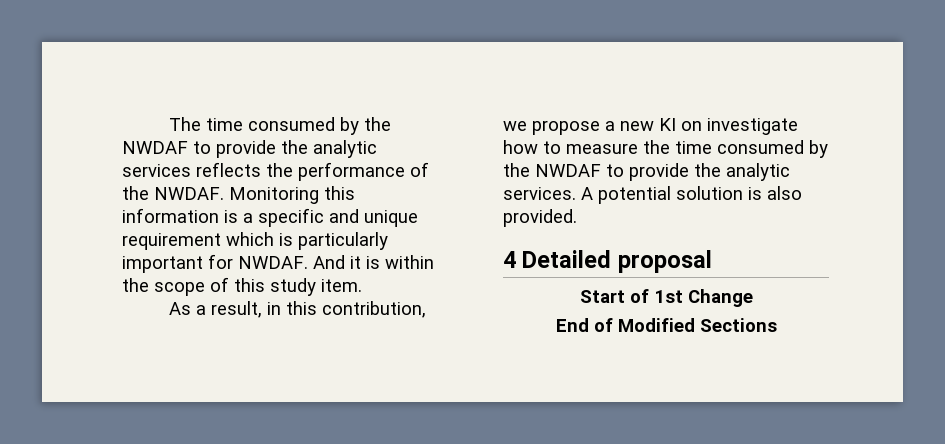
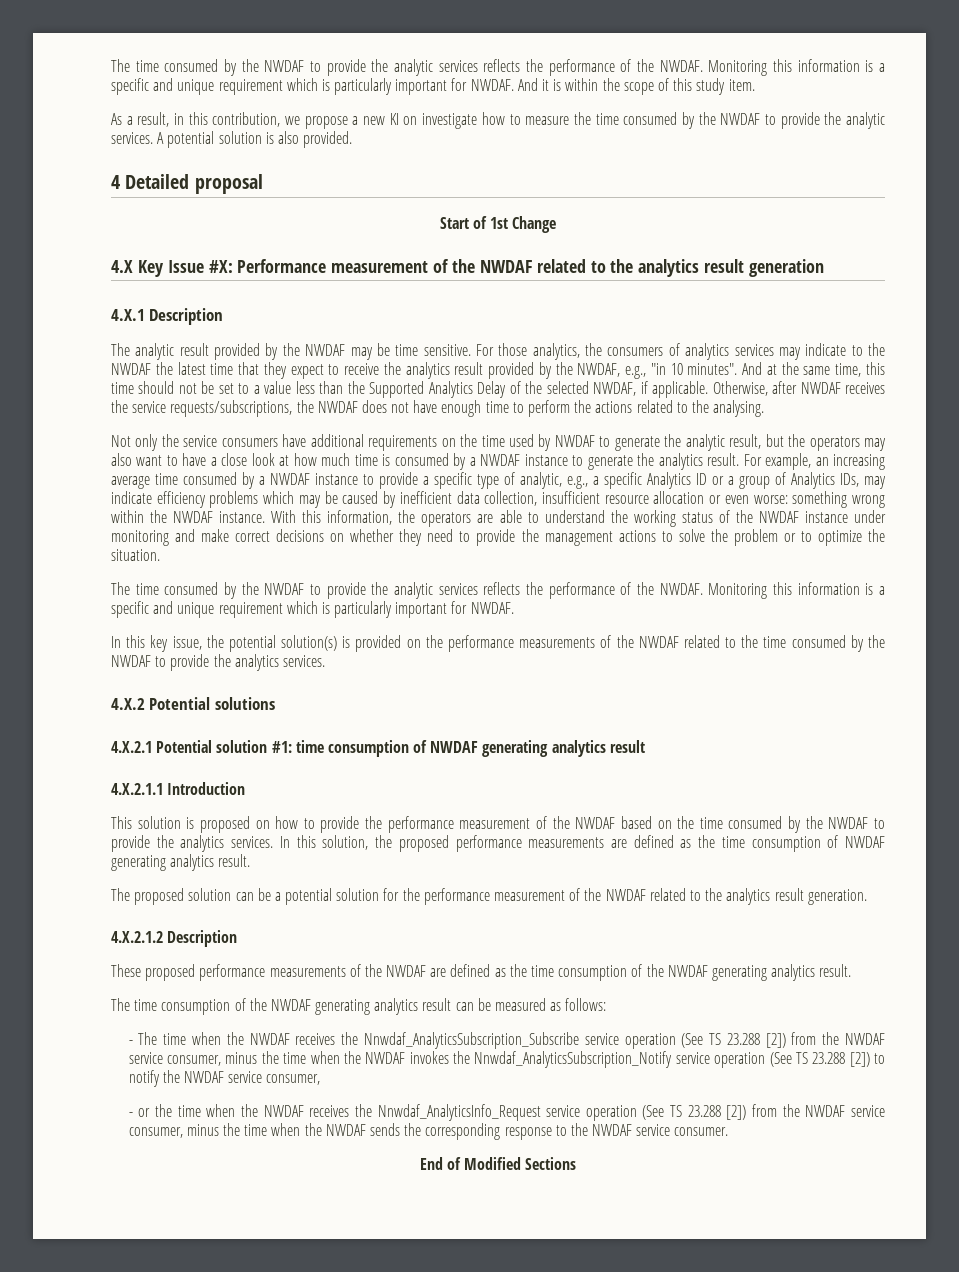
(753, 298) none -> [111,259,825,277] [111,308,224,325] [111,343,886,360] [111,362,886,379] [111,381,885,398] [111,400,765,417] [111,434,887,451] [111,453,886,470] [111,472,886,489] [111,491,885,508] [111,510,886,527] [111,529,885,546] [111,549,160,561] [111,582,885,599] [111,601,514,618] [111,635,885,652] [111,654,325,671] [111,697,275,710] [111,740,645,757] [111,782,246,795] [111,816,885,833] [111,835,885,852] [111,854,251,871] [111,888,867,905] [111,930,238,947] [111,964,852,981] [111,998,607,1015] [128,1032,886,1049] [128,1051,886,1068] [128,1070,321,1087] [128,1104,885,1121] [128,1123,729,1140] // 4.X Key Issue #X: Performance measurement of the NWDAF related to the analytics result generation // 4.X.1 Description // The analytic result provided by the NWDAF may be time sensitive. For those analytics, the consumers of analytics services may indicate to the NWDAF the latest time that they expect to receive the analytics result provided by the NWDAF, e.g., "in 10 minutes". And at the same time, this time should not be set to a value less than the Supported Analytics Delay of the selected NWDAF, if applicable. Otherwise, after NWDAF receives the service requests/subscriptions, the NWDAF does not have enough time to perform the actions related to the analysing. // Not only the service consumers have additional requirements on the time used by NWDAF to generate the analytic result, but the operators may also want to have a close look at how much time is consumed by a NWDAF instance to generate the analytics result. For example, an increasing average time consumed by a NWDAF instance to provide a specific type of analytic, e.g., a specific Analytics ID or a group of Analytics IDs, may indicate efficiency problems which may be caused by inefficient data collection, insufficient resource allocation or even worse: something wrong within the NWDAF instance. With this information, the operators are able to understand the working status of the NWDAF instance under monitoring and make correct decisions on whether they need to provide the management actions to solve the problem or to optimize the situation. // The time consumed by the NWDAF to provide the analytic services reflects the performance of the NWDAF. Monitoring this information is a specific and unique requirement which is particularly important for NWDAF. // In this key issue, the potential solution(s) is provided on the performance measurements of the NWDAF related to the time consumed by the NWDAF to provide the analytics services. // 4.X.2 Potential solutions // 4.X.2.1 Potential solution #1: time consumption of NWDAF generating analytics result // 4.X.2.1.1 Introduction // This solution is proposed on how to provide the performance measurement of the NWDAF based on the time consumed by the NWDAF to provide the analytics services. In this solution, the proposed performance measurements are defined as the time consumption of NWDAF generating analytics result. // The proposed solution can be a potential solution for the performance measurement of the NWDAF related to the analytics result generation. // 4.X.2.1.2 Description // These proposed performance measurements of the NWDAF are defined as the time consumption of the NWDAF generating analytics result. // The time consumption of the NWDAF generating analytics result can be measured as follows: // - The time when the NWDAF receives the Nnwdaf_AnalyticsSubscription_Subscribe service operation (See TS 23.288 [2]) from the NWDAF service consumer, minus the time when the NWDAF invokes the Nnwdaf_AnalyticsSubscription_Notify service operation (See TS 23.288 [2]) to notify the NWDAF service consumer, // - or the time when the NWDAF receives the Nnwdaf_AnalyticsInfo_Request service operation (See TS 23.288 [2]) from the NWDAF service consumer, minus the time when the NWDAF sends the corresponding response to the NWDAF service consumer.

